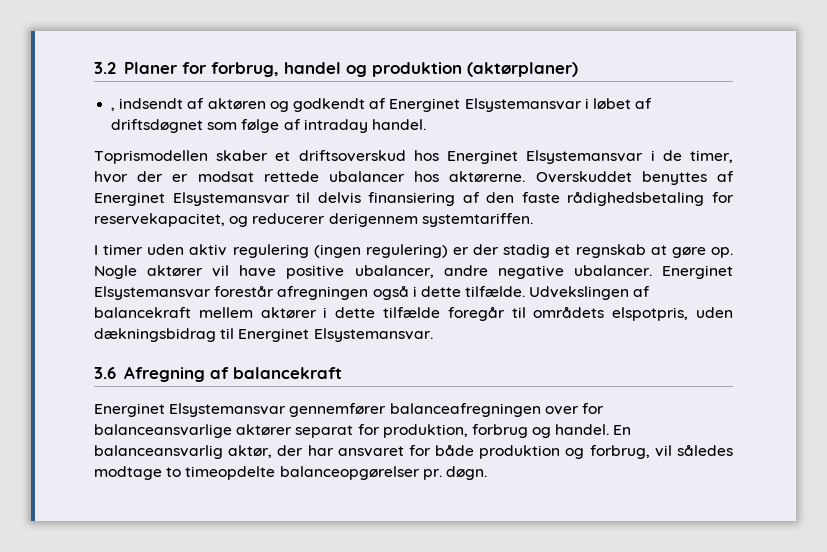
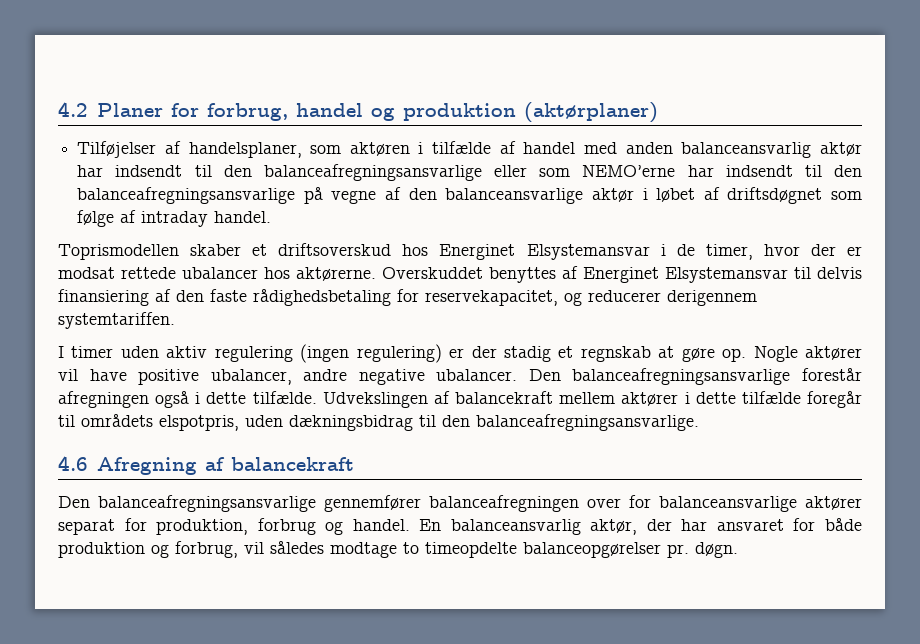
[94,62,116,74] 3.2 -> [58,102,88,117] 4.2
[111,98,582,112] , indsendt af aktøren og godkendt af Energinet Elsystemansvar -> [77,141,862,158] [77,164,862,181] [77,187,634,204] Tilføjelser af handelsplaner, som aktøren i tilfælde af handel med anden balanceansvarlig aktør har indsendt til den balanceafregningsansvarlige eller som NEMO’erne har indsendt til den balanceafregningsansvarlige på vegne af den balanceansvarlige aktør
[662,265,734,279] [94,286,211,300] Energinet Elsystemansvar -> [528,368,791,385] Den balanceafregningsansvarlige
[238,328,433,342] [94,367,116,379] Energinet Elsystemansvar. // 3.6 -> [442,414,699,431] [58,456,88,471] den balanceafregningsansvarlige. // 4.6
[94,403,287,417] Energinet Elsystemansvar -> [58,495,316,512] Den balanceafregningsansvarlige

